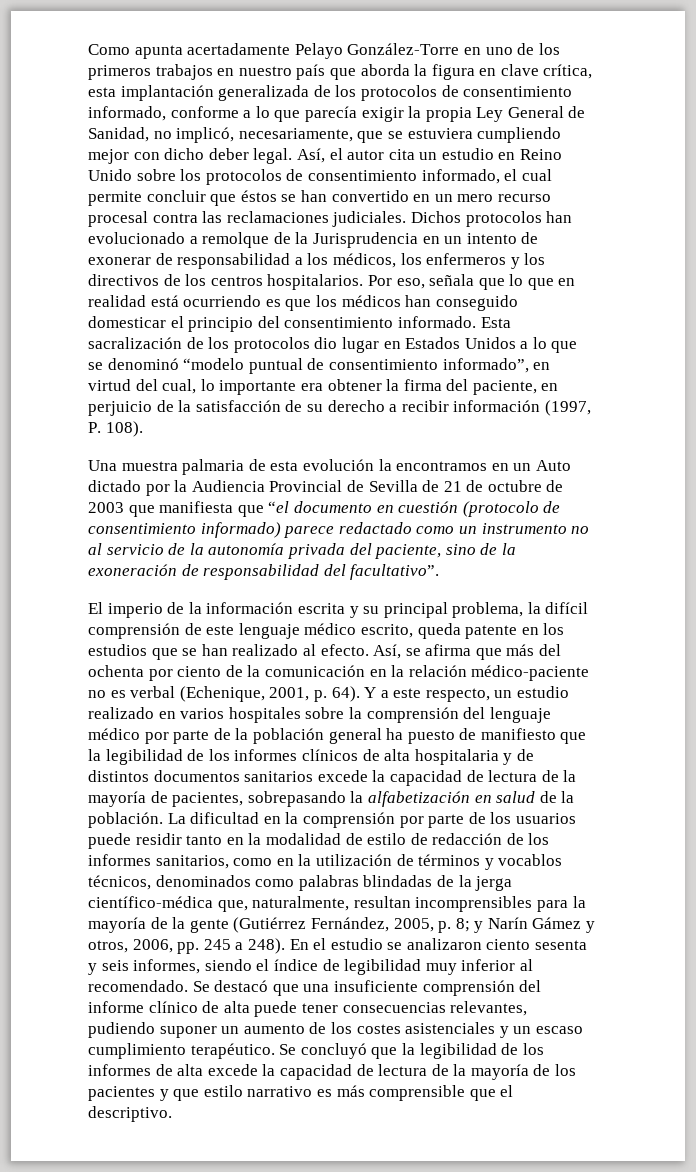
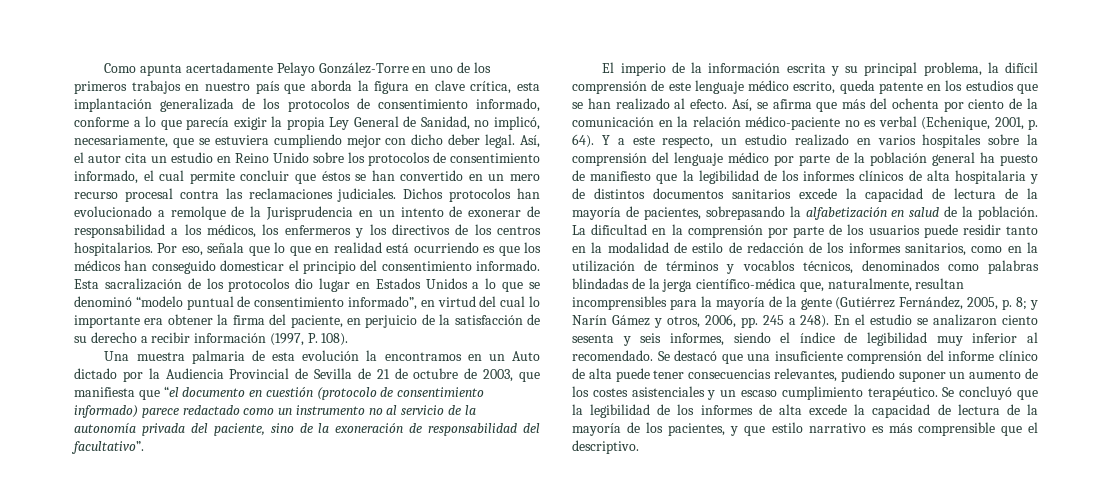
[162,379,197,394] cual, -> [500,296,526,307] cual
[88,502,124,513] 2003 -> [483,369,514,382] 2003,
[88,1086,155,1101] pacientes -> [668,423,726,436] pacientes,

